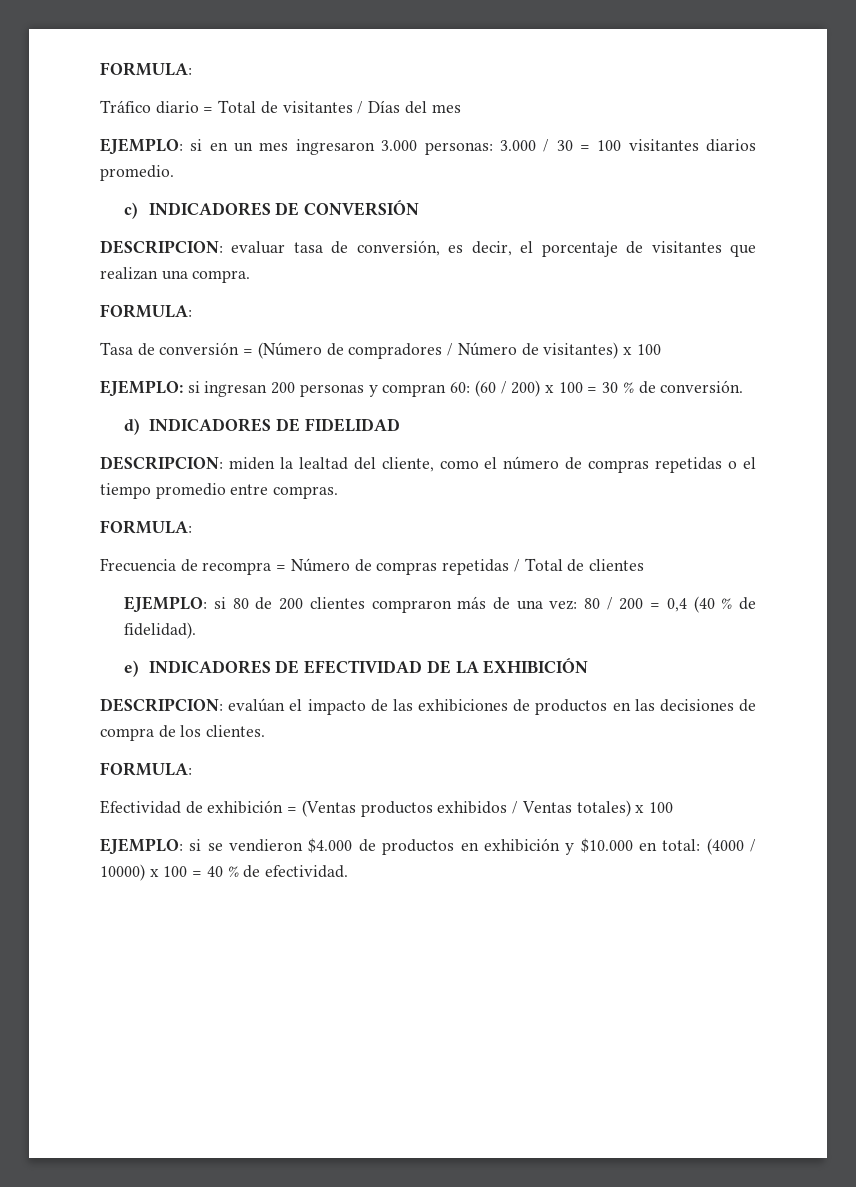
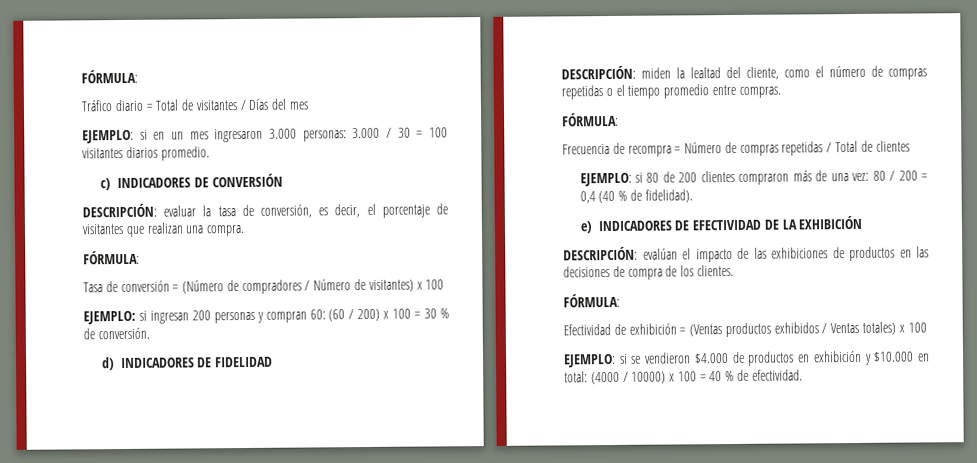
[100,62,192,76] FORMULA: -> [81,69,138,84] FÓRMULA:
[100,240,286,254] DESCRIPCION: evaluar -> [82,203,212,218] DESCRIPCIÓN: evaluar la
[100,304,192,318] FORMULA: -> [83,250,140,265] FÓRMULA:
[100,456,223,470] DESCRIPCION: -> [561,65,636,80] DESCRIPCIÓN:
[100,520,192,534] FORMULA: -> [562,112,619,127] FÓRMULA:
[100,698,223,712] DESCRIPCION: -> [563,246,638,261] DESCRIPCIÓN:
[100,762,192,776] FORMULA: -> [563,293,620,308] FÓRMULA:

